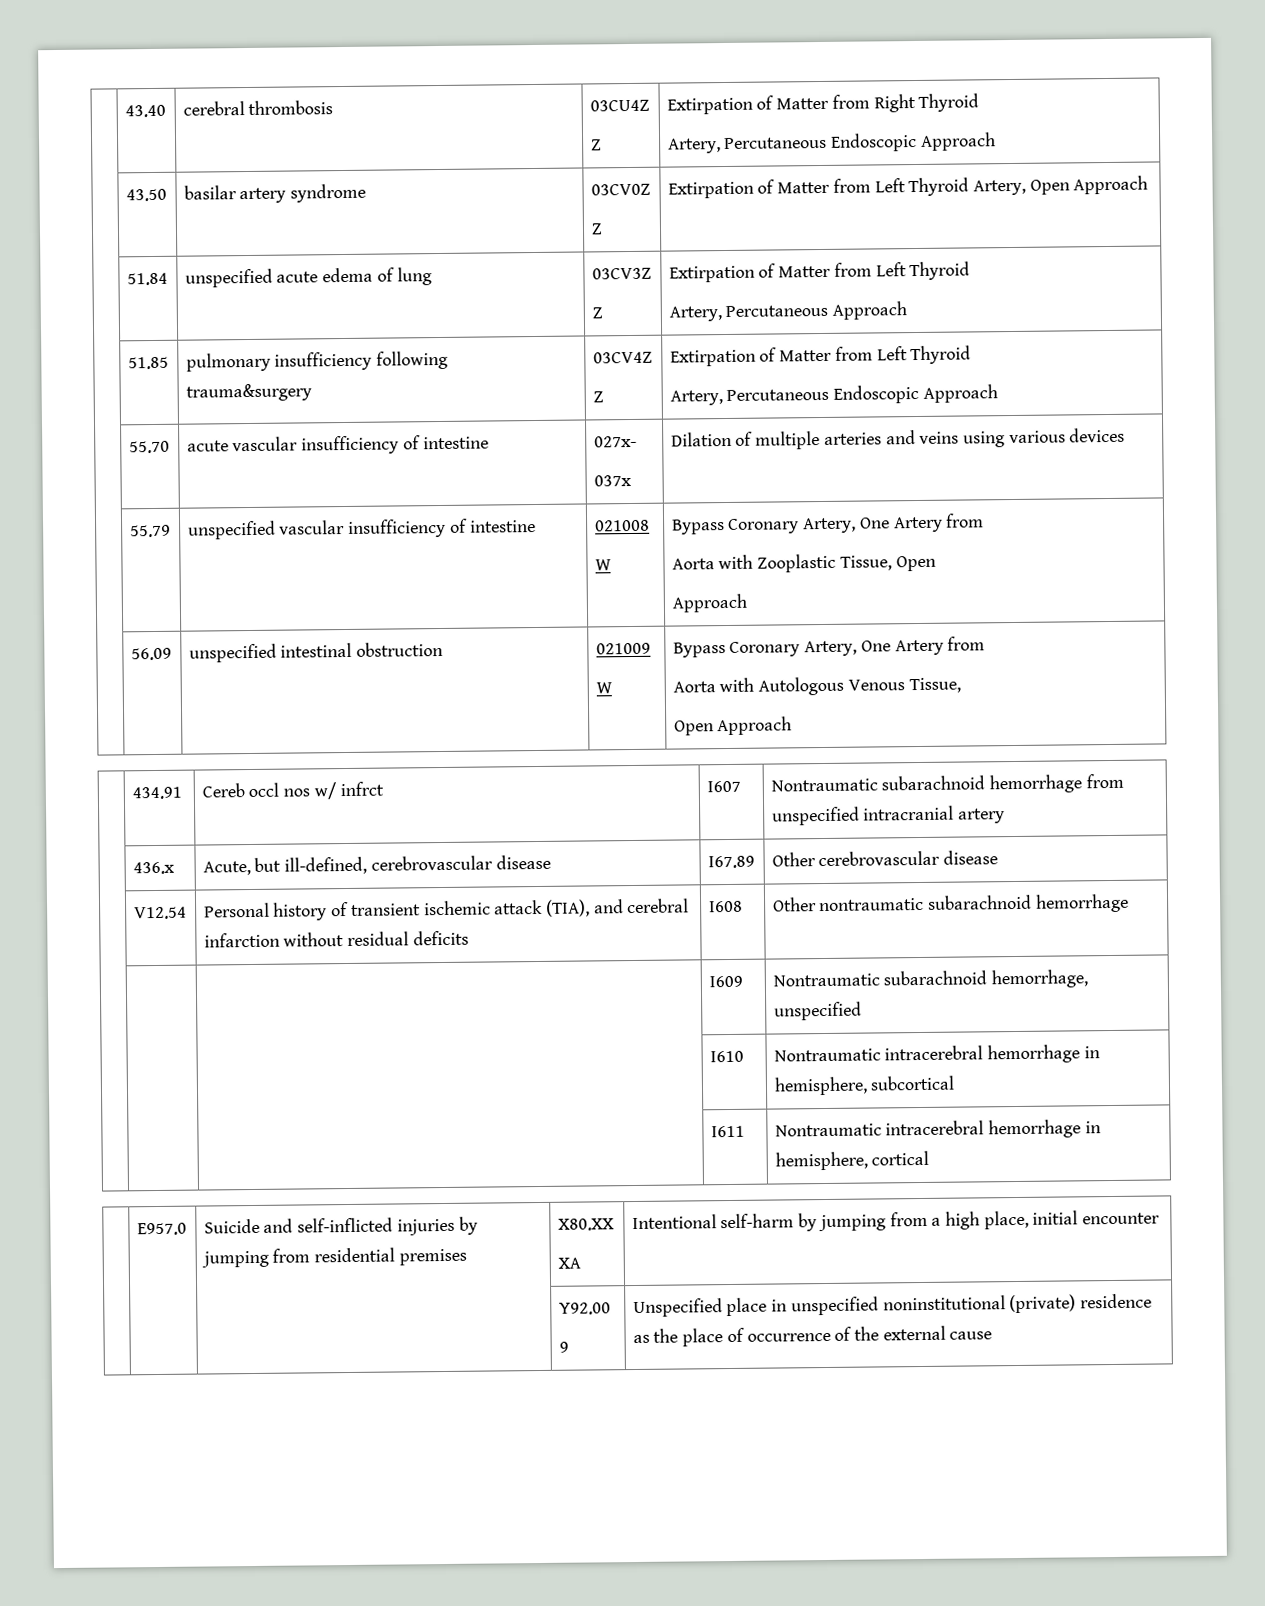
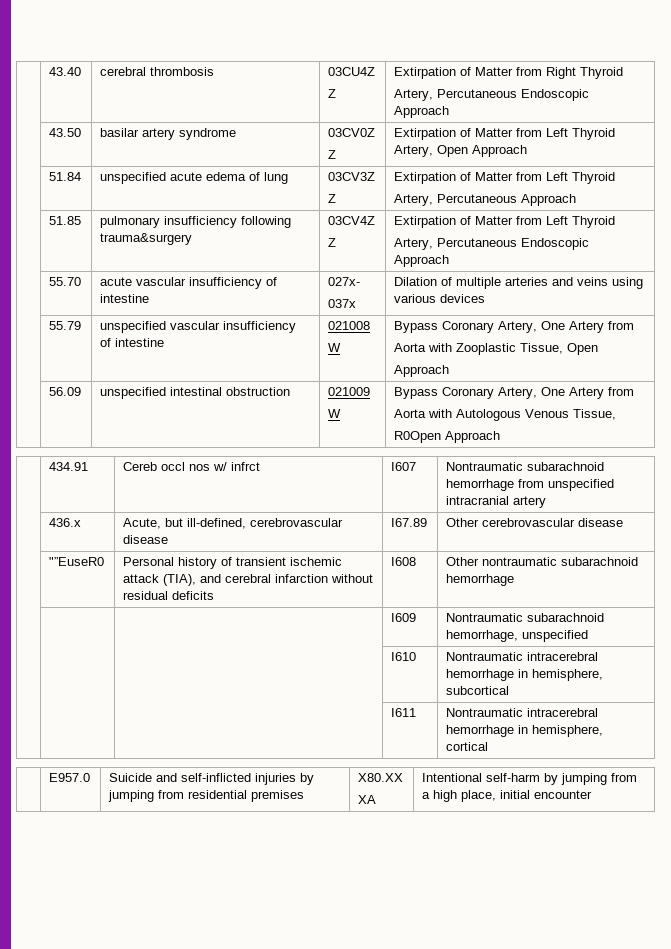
[673,720,714,736] Open -> [394,431,442,443] R0Open
[133,906,187,920] V12.54 -> [49,557,105,566] "”EuseR0
[558,1302,611,1315] [558,1341,569,1353] [632,1293,1153,1318] [632,1325,993,1347] // | | | Y92.00 // 9 | Unspecified place in unspecified noninstitutional (private) residence as the place of occurrence of the external cause -> (593, 794) none

